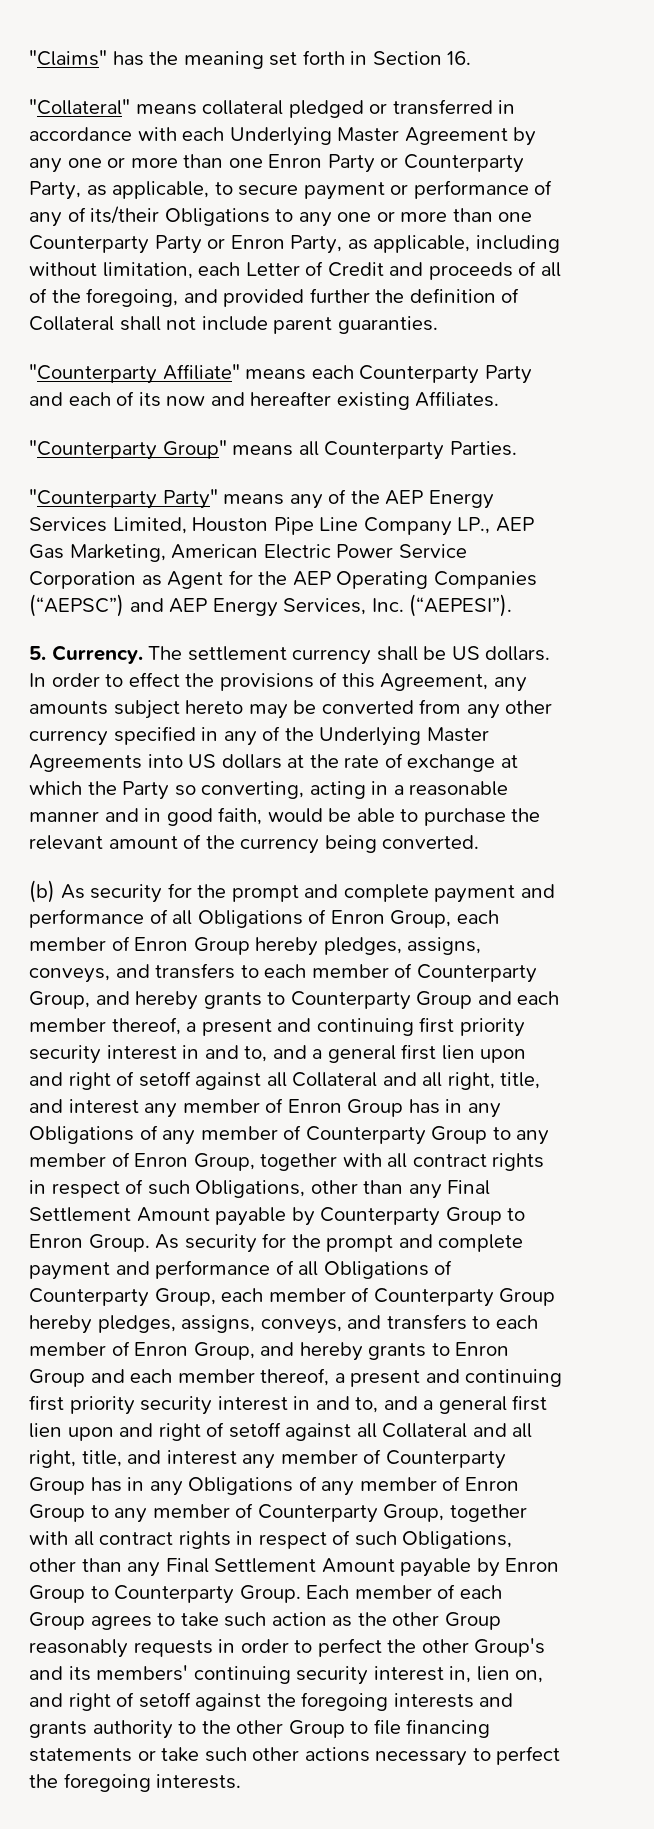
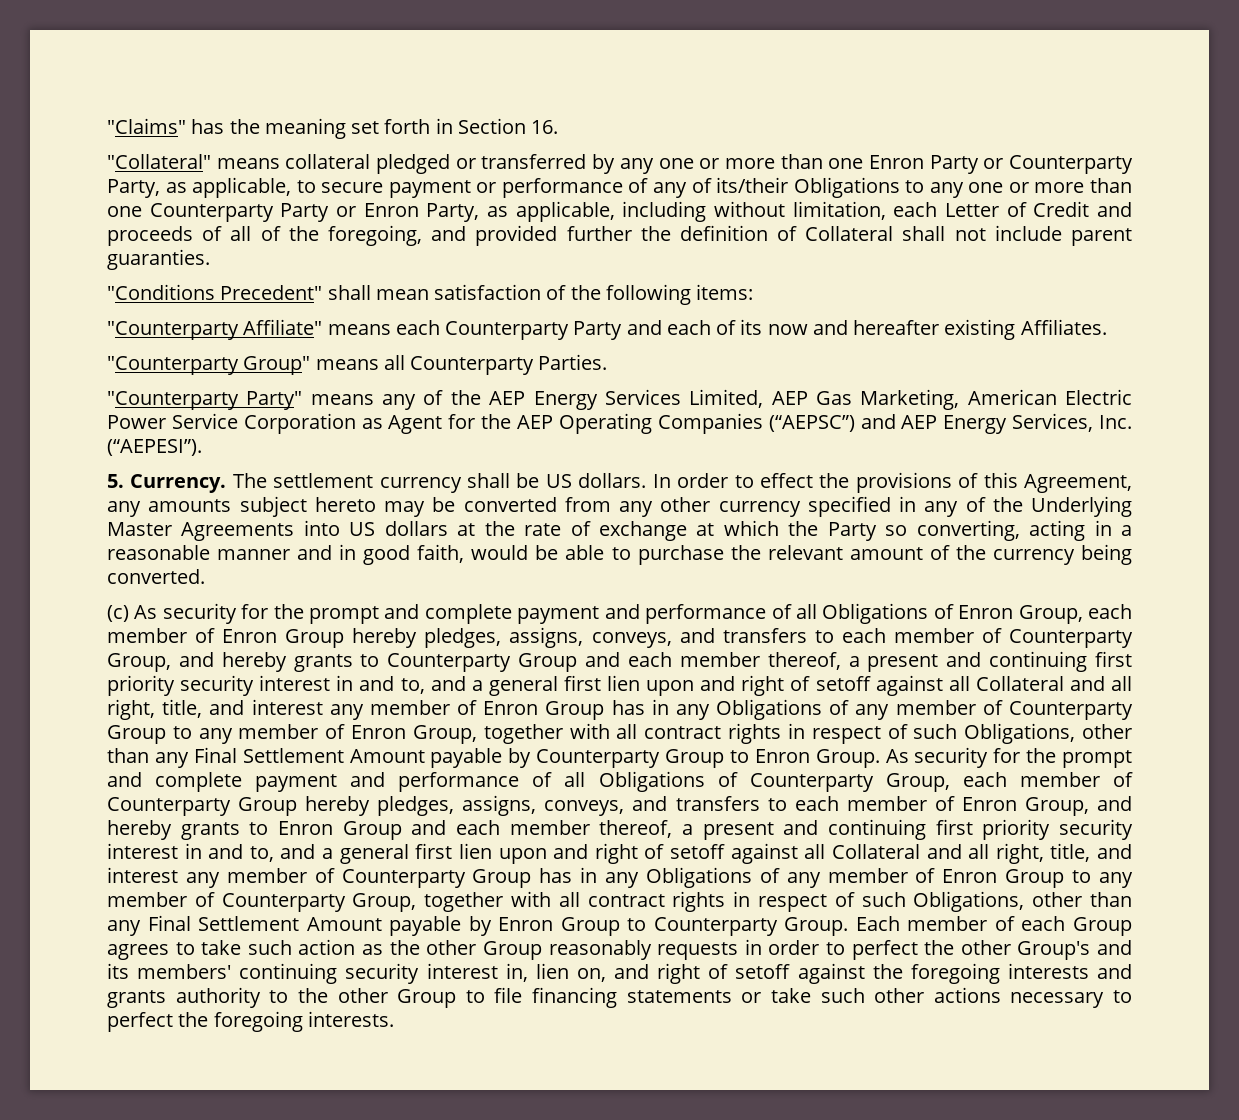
[498,100,516,114] [29,127,508,146] in accordance with each Underlying Master Agreement -> (587, 161) none
(438, 325) none -> [107,284,754,305] // "Conditions Precedent" shall mean satisfaction of the following items:
[192,517,491,536] Houston Pipe Line Company LP., -> (764, 398) none
[29,880,55,903] (b) -> [107,605,129,622] (c)

